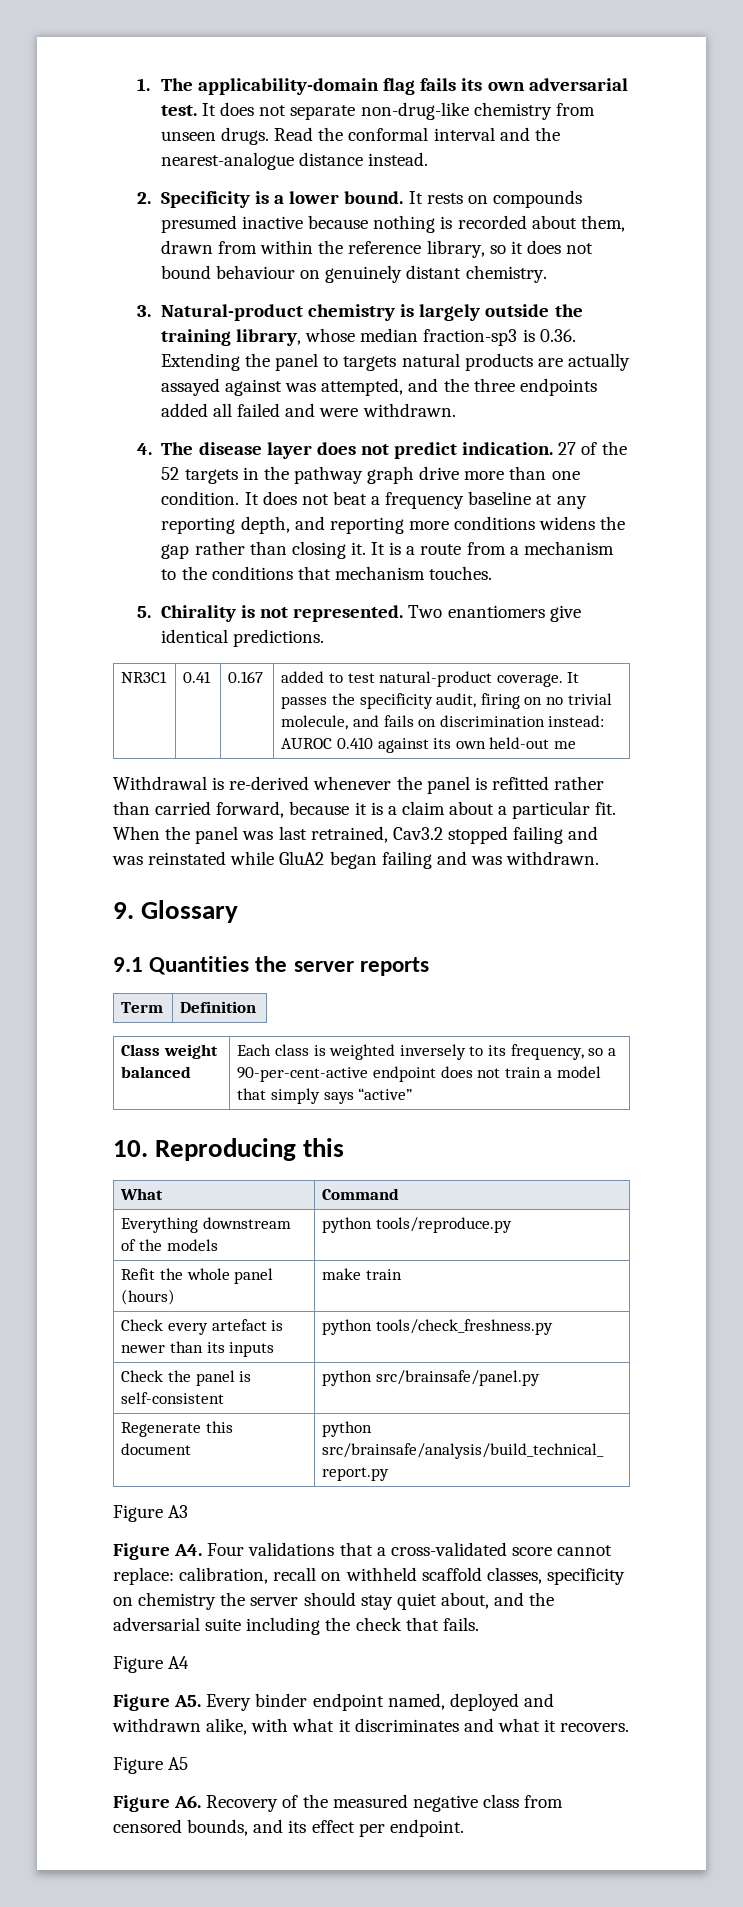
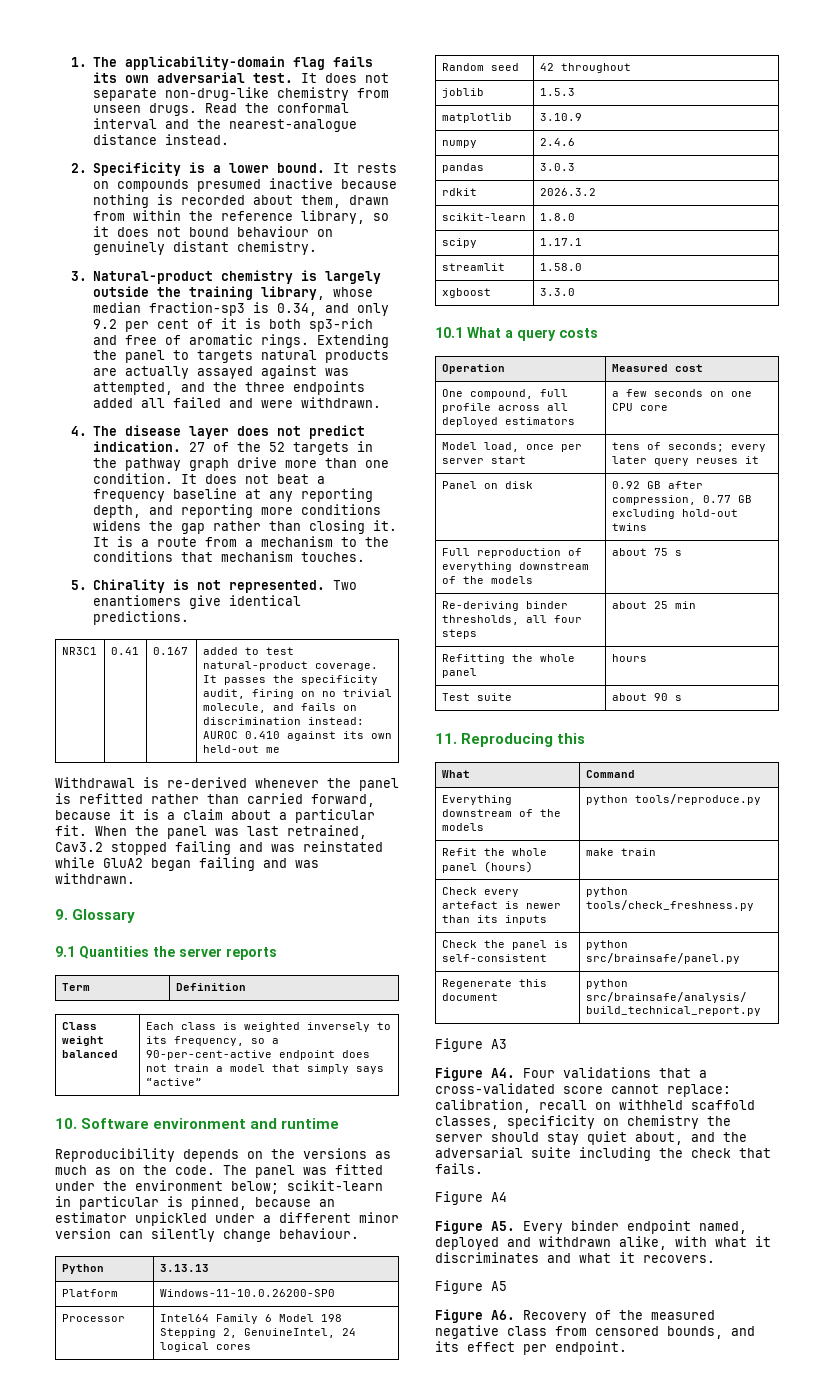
[539,329,576,342] 0.36. -> [277,303,390,316] [93,318,374,332] [93,334,310,348] 0.34, and only 9.2 per cent of it is both sp3-rich and free of aromatic rings.
(148, 1148) none -> [81,1118,340,1129] [55,1148,391,1162] [55,1164,383,1178] [55,1180,383,1194] [55,1196,335,1210] [55,1212,399,1226] [55,1228,359,1242] [61,1264,104,1274] [159,1264,209,1272] [61,1289,118,1297] [159,1289,335,1297] [61,1314,125,1322] [159,1314,342,1324] [159,1328,356,1338] [159,1342,251,1352] [441,63,519,71] [539,63,631,73] [441,88,484,98] [539,88,575,96] [441,113,512,123] [539,113,582,121] [441,140,477,148] [539,138,575,146] [441,163,484,173] [539,163,575,171] [441,188,477,196] [539,188,596,196] [441,213,526,221] [539,213,575,221] [441,238,477,248] [539,238,582,246] [441,263,505,271] [539,263,582,271] [441,288,491,298] [539,288,575,296] [435,327,598,341] [441,364,505,374] [611,364,703,372] [441,389,568,399] [441,403,568,413] [441,417,575,427] [611,389,752,397] [611,403,668,411] [441,442,582,452] [441,456,526,464] [611,442,766,452] [611,456,759,466] [441,481,533,489] [611,481,703,489] [611,495,752,505] [611,509,738,519] [611,523,647,531] [441,548,582,558] [441,562,589,572] [441,576,533,584] [611,548,682,556] [441,601,568,611] [441,615,582,625] [441,629,477,639] [611,601,696,609] [441,654,575,664] [441,668,477,678] [611,654,647,662] [441,693,512,701] [611,693,682,701] [435,733,457,744] Software environment and runtime // Reproducibility depends on the versions as much as on the code. The panel was fitted under the environment below; scikit-learn in particular is pinned, because an estimator unpickled under a different minor version can silently change behaviour. // Python | 3.13.13 // Platform | Windows-11-10.0.26200-SP0 // Processor | Intel64 Family 6 Model 198 Stepping 2, GenuineIntel, 24 logical cores // Random seed | 42 throughout // joblib | 1.5.3 // matplotlib | 3.10.9 // numpy | 2.4.6 // pandas | 3.0.3 // rdkit | 2026.3.2 // scikit-learn | 1.8.0 // scipy | 1.17.1 // streamlit | 1.58.0 // xgboost | 3.3.0 // 10.1 What a query costs // Operation | Measured cost // One compound, full profile across all deployed estimators | a few seconds on one CPU core // Model load, once per server start | tens of seconds; every later query reuses it // Panel on disk | 0.92 GB after compression, 0.77 GB excluding hold-out twins // Full reproduction of everything downstream of the models | about 75 s // Re-deriving binder thresholds, all four steps | about 25 min // Refitting the whole panel | hours // Test suite | about 90 s // 11.

